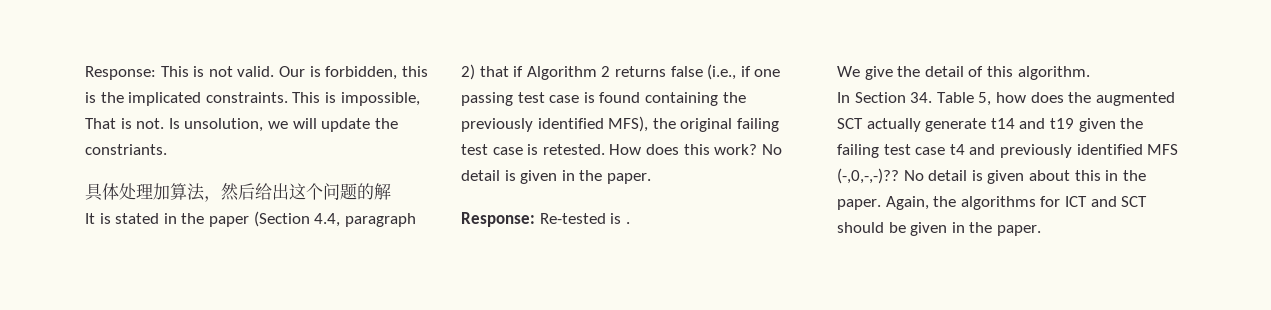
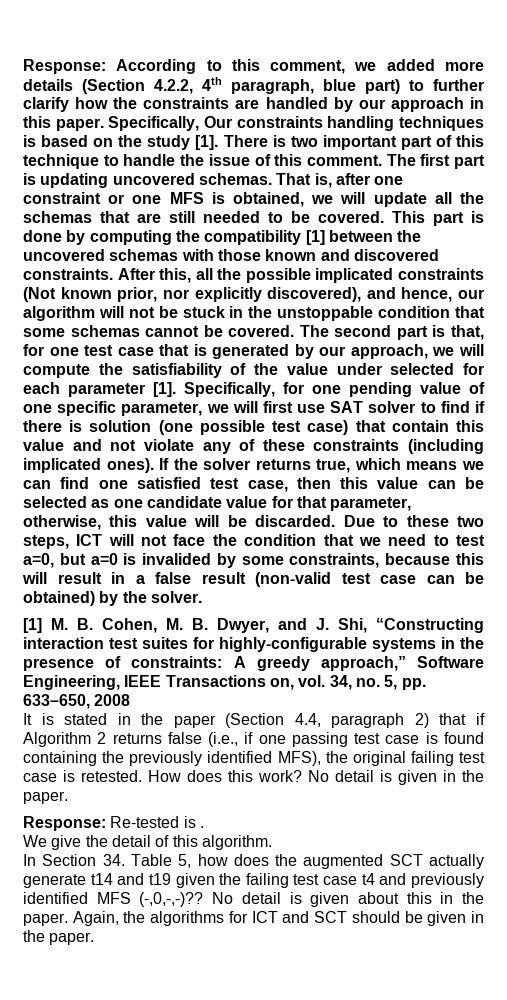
[85,66,428,80] [85,92,420,106] [85,118,398,132] [85,144,167,155] [85,183,391,202] Response: This is not valid. Our is forbidden, this is the implicated constraints. This is impossible, That is not. Is unsolution, we will update the constriants. // 具体处理加算法，然后给出这个问题的解 -> [23,59,484,74] [23,77,484,94] [23,97,484,112] [23,116,485,131] [23,135,484,150] [23,154,485,169] [23,173,404,188] [23,192,484,207] [23,211,484,226] [23,230,422,245] [23,249,439,261] [23,268,484,283] [23,287,484,302] [23,306,485,321] [23,325,484,340] [23,344,485,359] [23,363,484,378] [23,382,485,397] [23,401,486,416] [23,420,485,435] [23,439,484,454] [23,458,484,473] [23,477,485,492] [23,496,412,511] [23,515,485,530] [23,534,486,549] [23,553,484,568] [22,572,484,587] [23,591,202,606] [23,618,484,633] [23,637,484,652] [23,656,485,671] [23,675,426,690] [23,694,131,709] Response: According to this comment, we added more details (Section 4.2.2, 4th paragraph, blue part) to further clarify how the constraints are handled by our approach in this paper. Specifically, Our constraints handling techniques is based on the study [1]. There is two important part of this technique to handle the issue of this comment. The first part is updating uncovered schemas. That is, after one constraint or one MFS is obtained, we will update all the schemas that are still needed to be covered. This part is done by computing the compatibility [1] between the uncovered schemas with those known and discovered constraints. After this, all the possible implicated constraints (Not known prior, nor explicitly discovered), and hence, our algorithm will not be stuck in the unstoppable condition that some schemas cannot be covered. The second part is that, for one test case that is generated by our approach, we will compute the satisfiability of the value under selected for each parameter [1]. Specifically, for one pending value of one specific parameter, we will first use SAT solver to find if there is solution (one possible test case) that contain this value and not violate any of these constraints (including implicated ones). If the solver returns true, which means we can find one satisfied test case, then this value can be selected as one candidate value for that parameter, otherwise, this value will be discarded. Due to these two steps, ICT will not face the condition that we need to test a=0, but a=0 is invalided by some constraints, because this will result in a false result (non-valid test case can be obtained) by the solver. // [1] M. B. Cohen, M. B. Dwyer, and J. Shi, “Constructing interaction test suites for highly-configurable systems in the presence of constraints: A greedy approach,” Software Engineering, IEEE Transactions on, vol. 34, no. 5, pp. 633–650, 2008

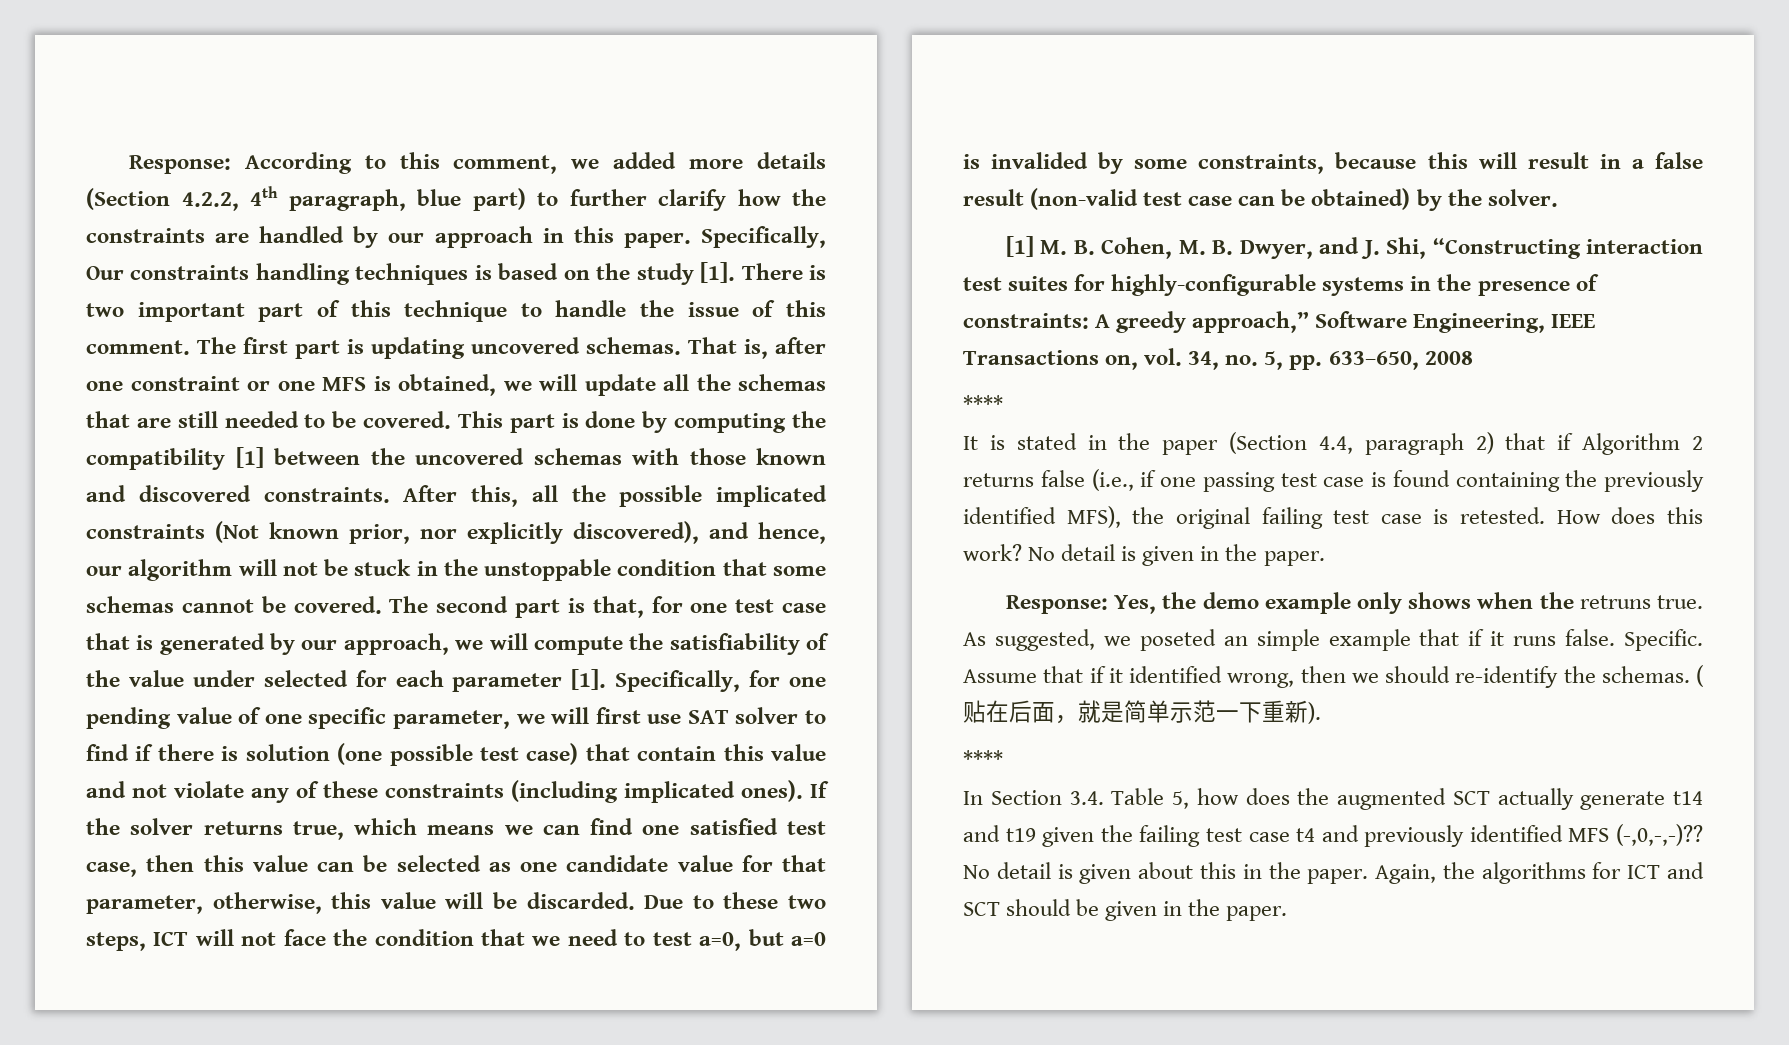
(131, 700) none -> [963,395,1003,413] // ****
[110,816,204,828] [23,835,272,850] Re-tested is . // We give the detail of this algorithm. -> [1114,592,1703,614] [963,629,1703,651] [963,665,1704,688] [963,700,1321,724] [963,750,1003,768] Yes, the demo example only shows when the retruns true. As suggested, we poseted an simple example that if it runs false. Specific. Assume that if it identified wrong, then we should re-identify the schemas. (贴在后面，就是简单示范一下重新). // ****
[102,854,125,866] 34. -> [1069,791,1104,805] 3.4.

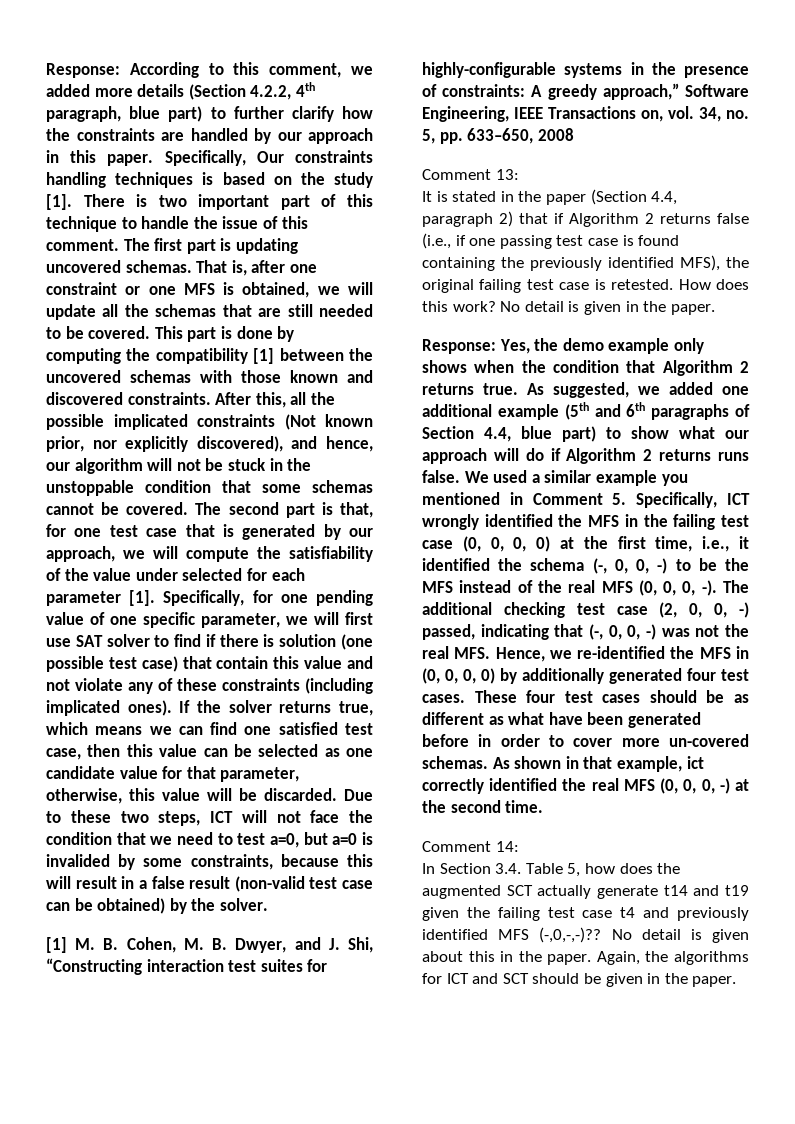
[963,395,1003,413] **** -> [422,169,519,180] Comment 13:
[1579,595,1703,609] [963,629,1703,651] [963,665,1704,688] [963,700,1321,724] [963,750,1003,768] retruns true. As suggested, we poseted an simple example that if it runs false. Specific. Assume that if it identified wrong, then we should re-identify the schemas. (贴在后面，就是简单示范一下重新). // **** -> [553,360,749,376] [422,382,749,398] [422,402,750,420] [422,426,749,442] [422,448,749,464] [422,470,688,486] [422,492,750,508] [422,514,749,530] [422,536,749,552] [422,558,749,574] [422,580,749,596] [422,602,749,618] [422,624,749,640] [422,646,749,662] [422,668,749,684] [422,690,749,703] [422,712,701,728] [422,734,749,747] [422,756,704,772] [422,778,749,794] [422,800,544,813] [422,841,519,852] condition that Algorithm 2 returns true. As suggested, we added one additional example (5th and 6th paragraphs of Section 4.4, blue part) to show what our approach will do if Algorithm 2 returns runs false. We used a similar example you mentioned in Comment 5. Specifically, ICT wrongly identified the MFS in the failing test case (0, 0, 0, 0) at the first time, i.e., it identified the schema (-, 0, 0, -) to be the MFS instead of the real MFS (0, 0, 0, -). The additional checking test case (2, 0, 0, -) passed, indicating that (-, 0, 0, -) was not the real MFS. Hence, we re-identified the MFS in (0, 0, 0, 0) by additionally generated four test cases. These four test cases should be as different as what have been generated before in order to cover more un-covered schemas. As shown in that example, ict correctly identified the real MFS (0, 0, 0, -) at the second time. // Comment 14:

